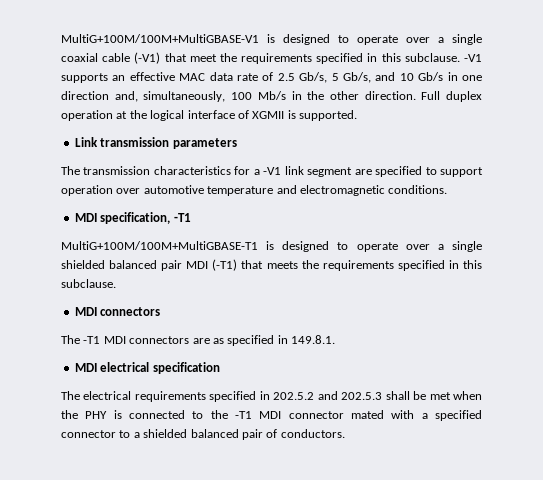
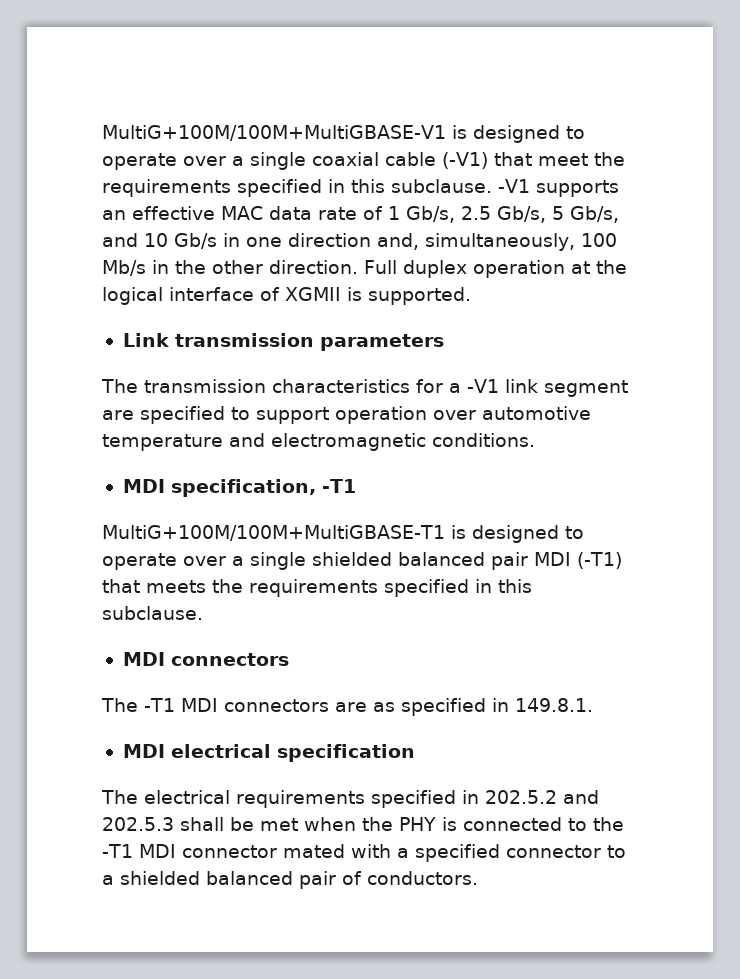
(274, 76) none -> [388,206,455,223] 1 Gb/s,

